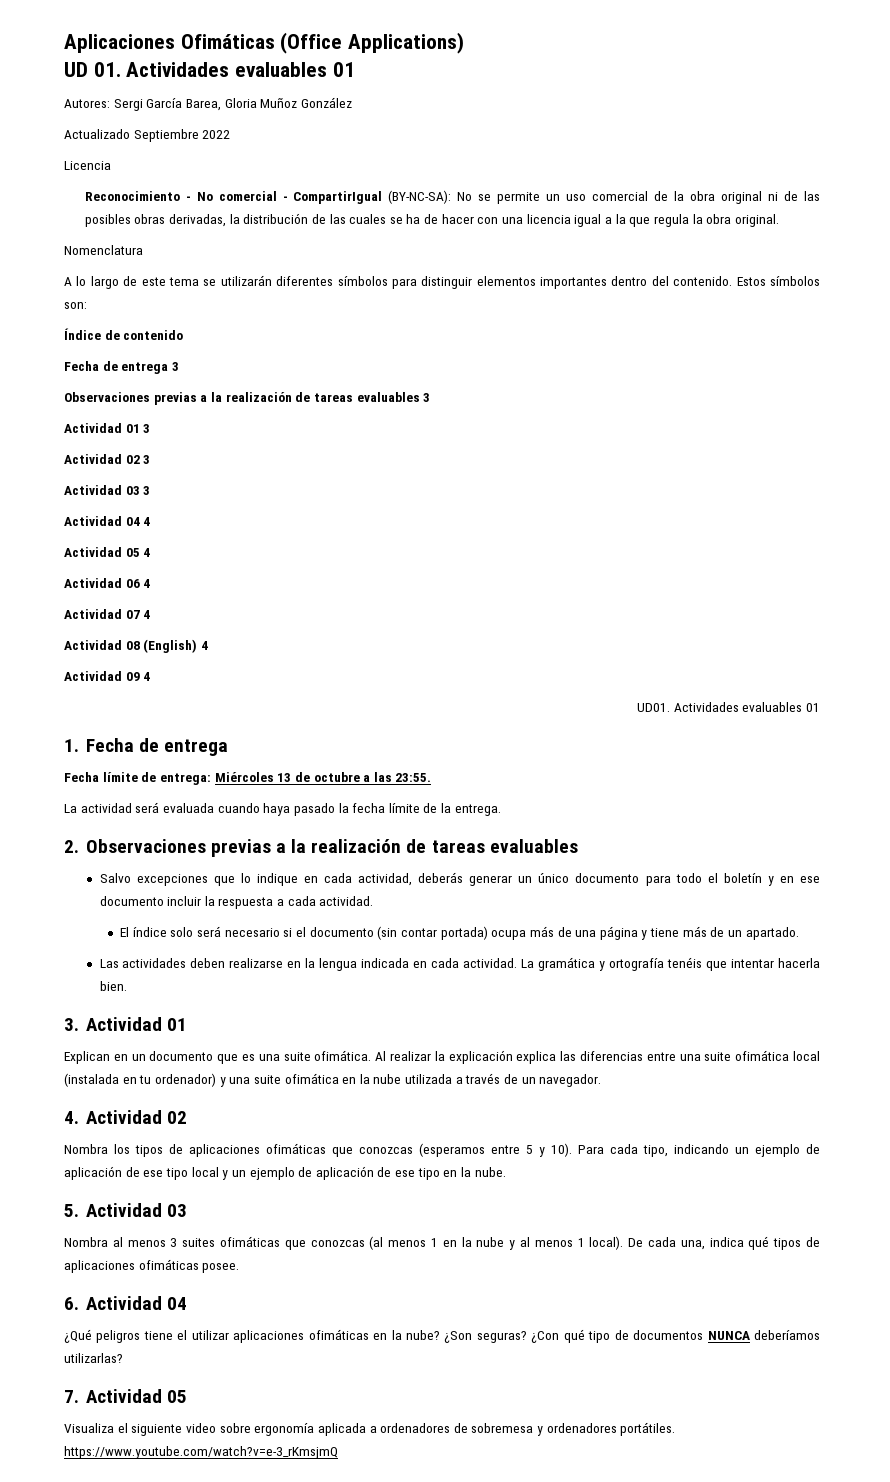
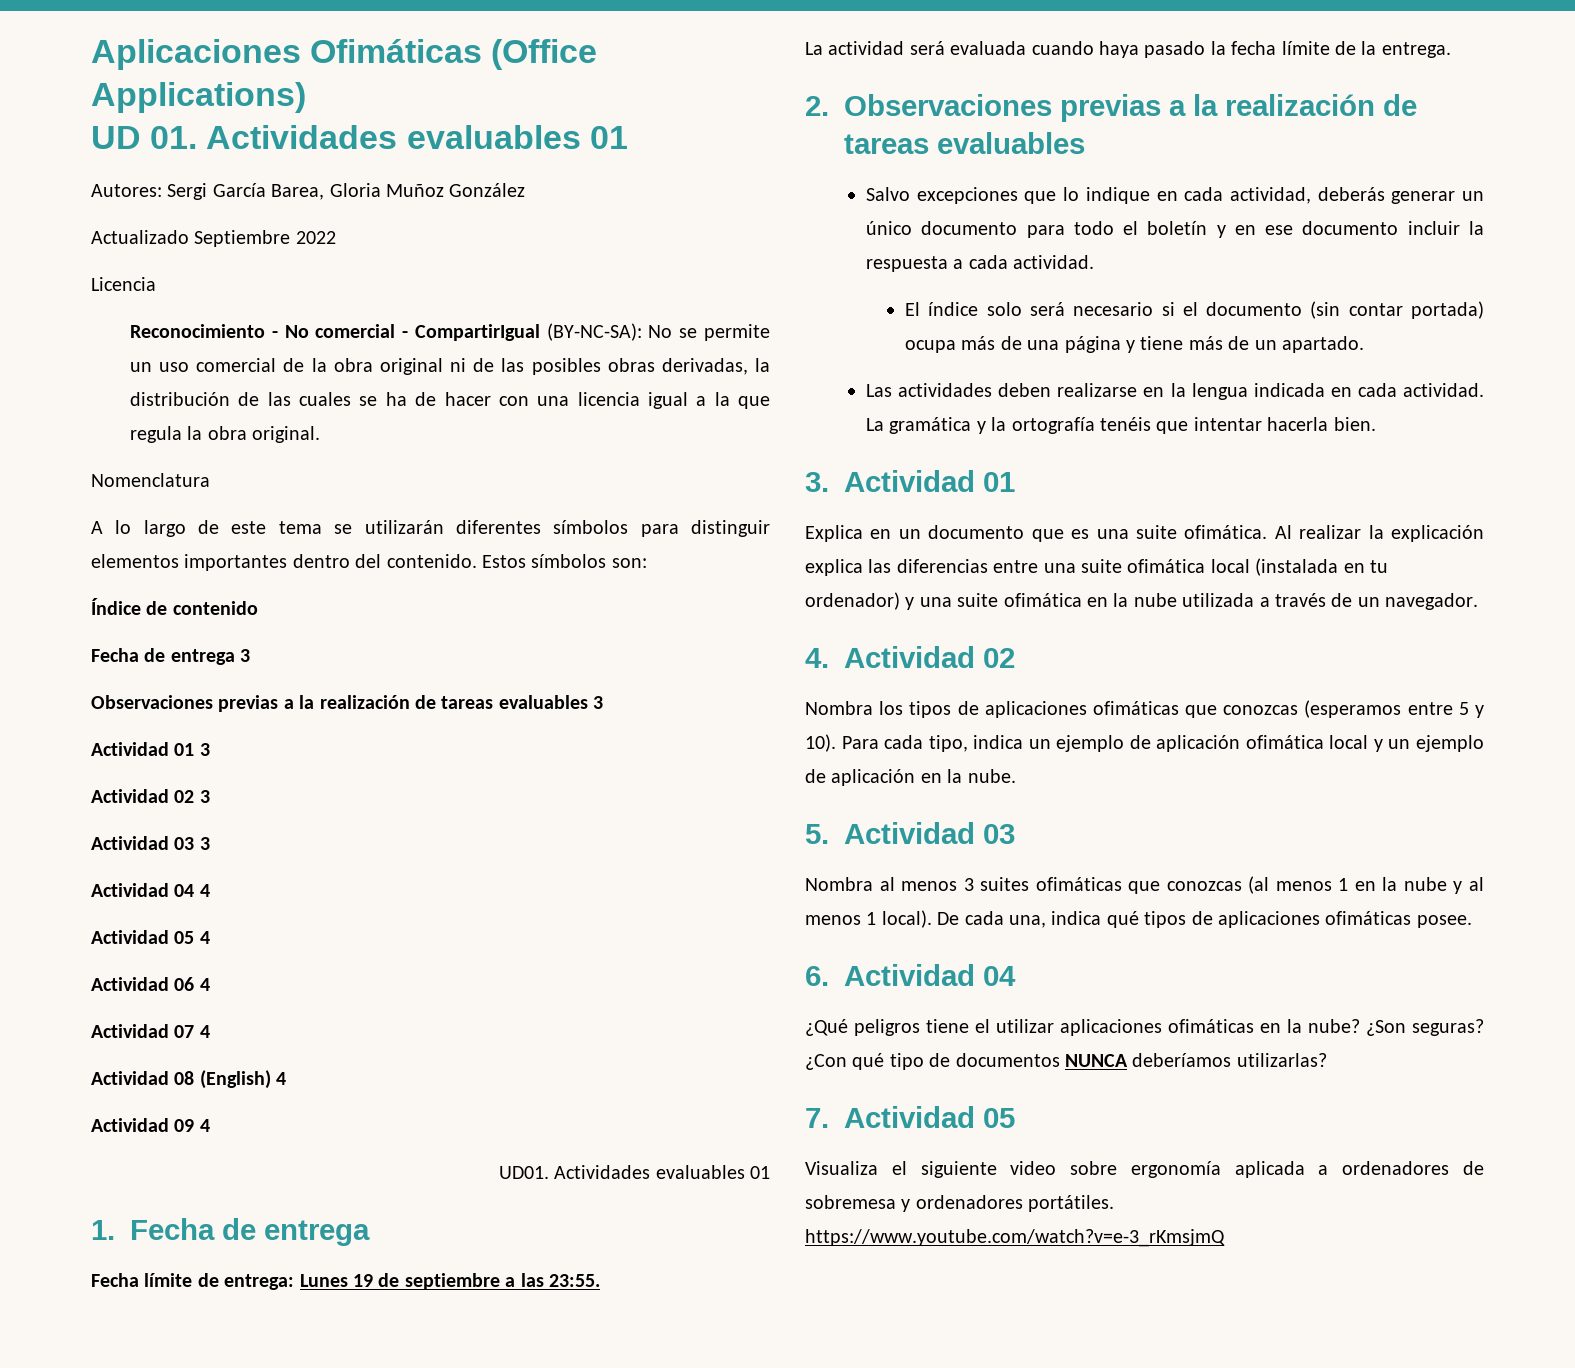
[214,772,360,782] Miércoles 13 de octubre -> [299,1273,500,1290] Lunes 19 de septiembre
(606, 966) none -> [991,417,1007,431] la
[64,1051,110,1064] Explican -> [805,525,863,542] Explica
[674,1144,820,1157] [64,1166,188,1180] indicando un ejemplo de aplicación de ese tipo -> [973,735,1324,752] indica un ejemplo de aplicación ofimática
[377,1167,440,1180] de ese tipo -> (916, 777) none

